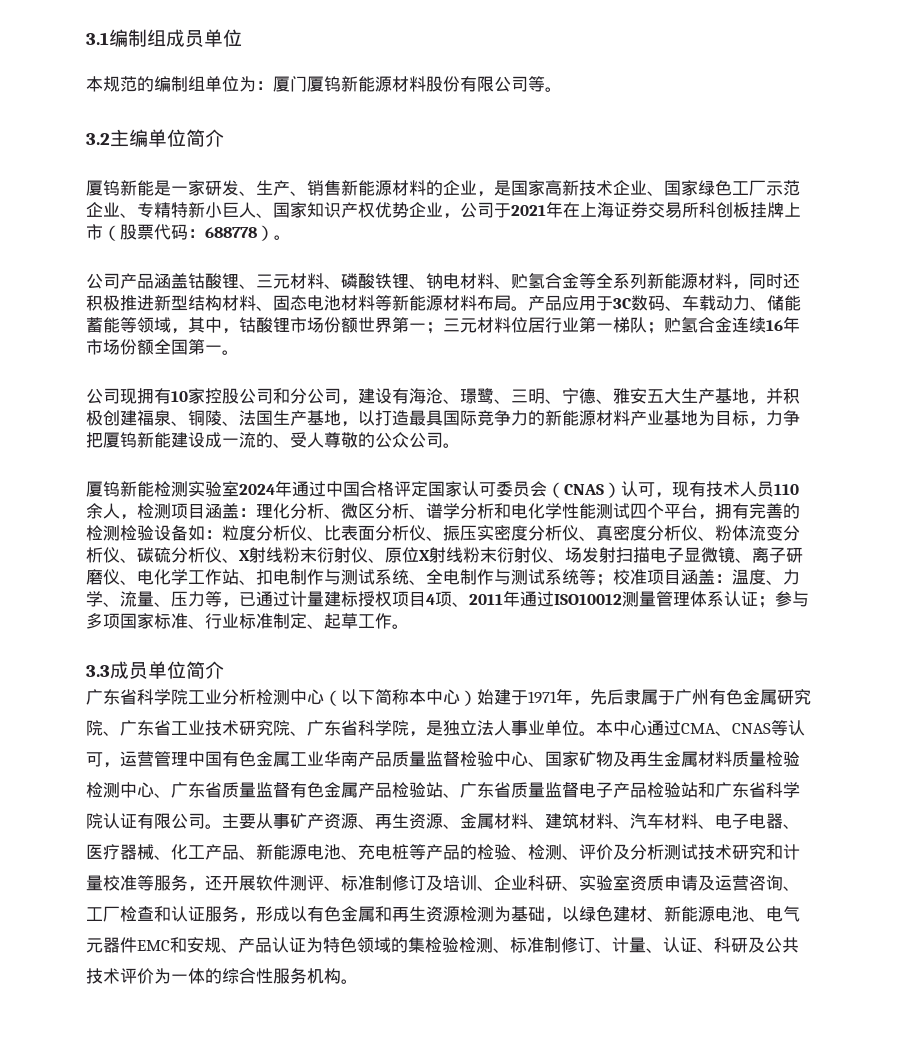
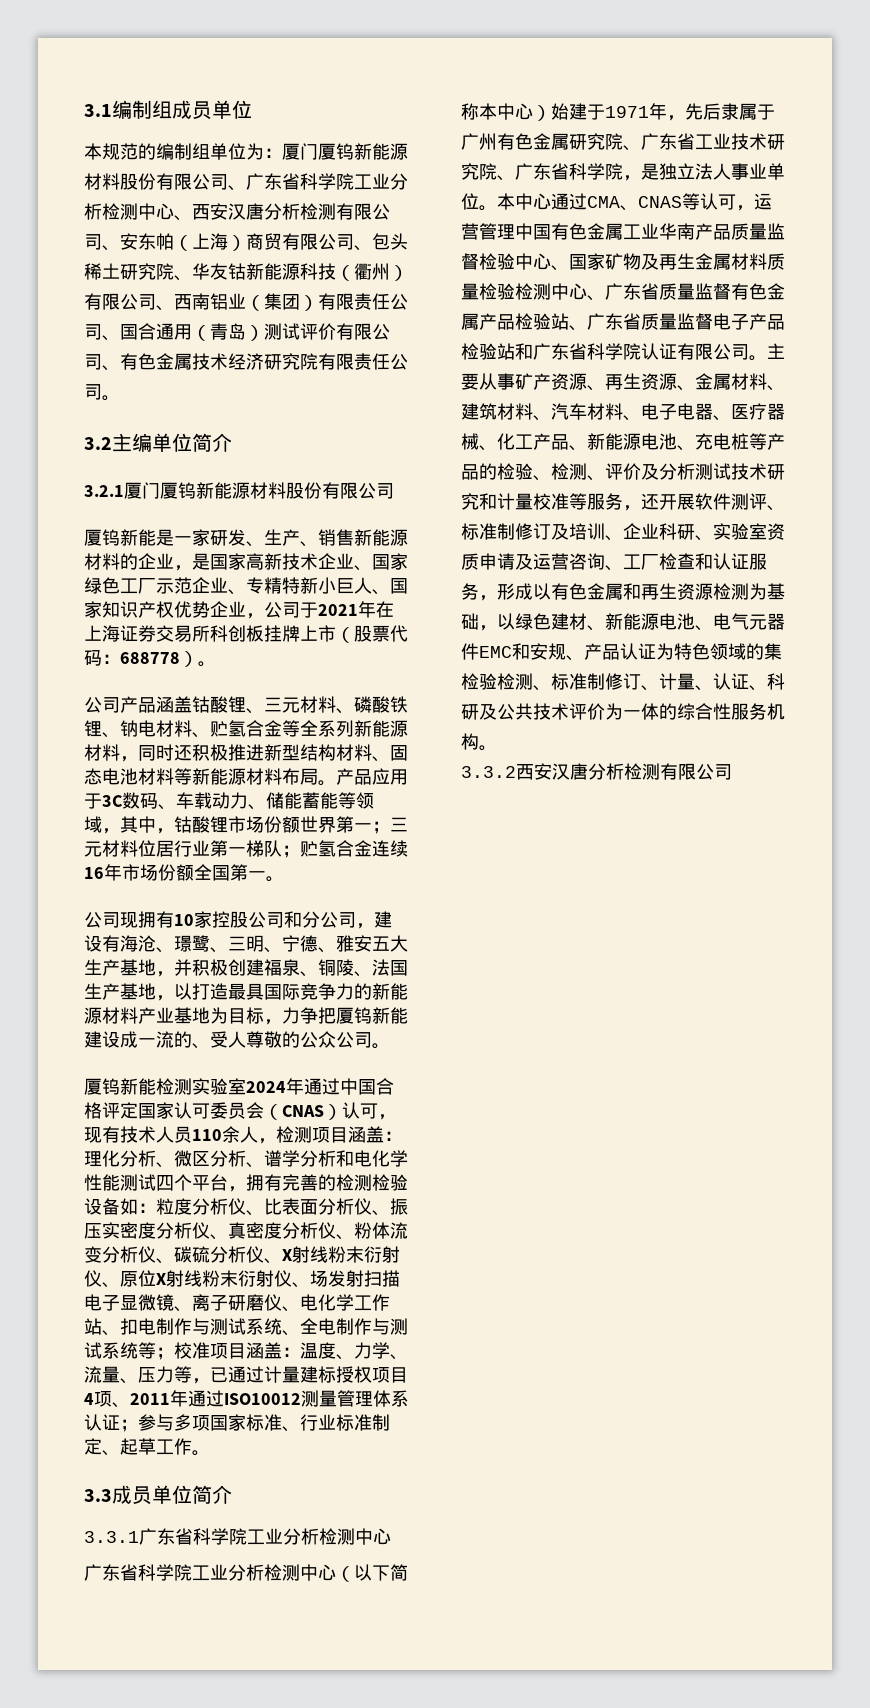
[528,76,545,92] 等 -> [228,173,408,191] [84,203,390,221] [84,233,408,251] [84,263,408,281] [84,293,408,311] [84,323,390,341] [84,353,408,371] [84,384,102,400] 、广东省科学院工业分析检测中心、西安汉唐分析检测有限公司、安东帕（上海）商贸有限公司、包头稀土研究院、华友钴新能源科技（衢州）有限公司、西南铝业（集团）有限责任公司、国合通用（青岛）测试评价有限公司、有色金属技术经济研究院有限责任公司
(224, 138) none -> [84,482,394,499] // 3.2.1厦门厦钨新能源材料股份有限公司
(224, 670) none -> [84,1528,391,1545] // 3.3.1广东省科学院工业分析检测中心
(358, 981) none -> [461,763,732,780] // 3.3.2西安汉唐分析检测有限公司

